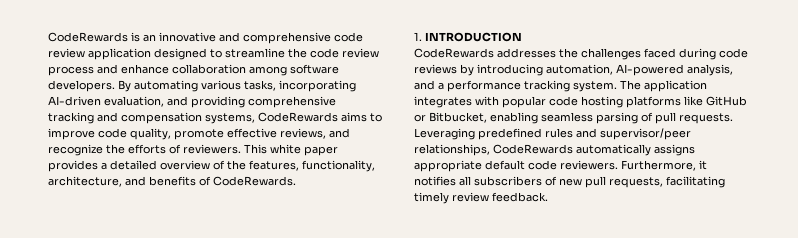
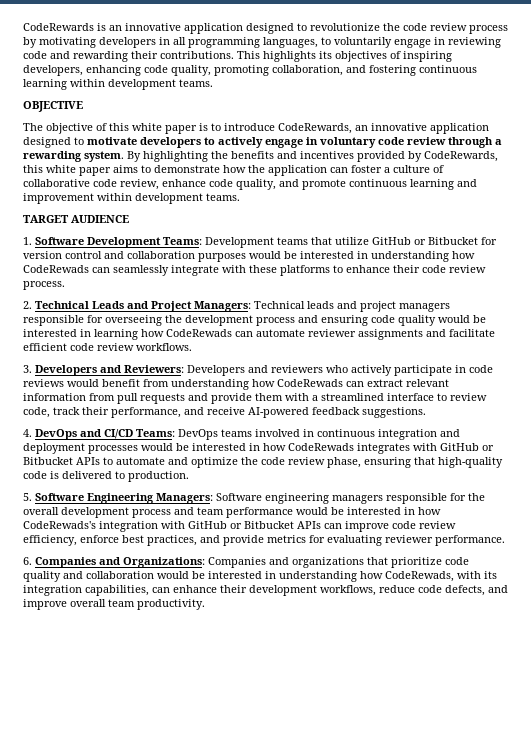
[219,32,363,44] [48,48,285,60] and comprehensive code review application designed to streamline -> [184,23,380,34] application designed to revolutionize
[97,64,339,76] [48,80,356,92] [48,96,336,108] [48,112,382,124] [48,128,350,140] [48,144,338,156] [48,160,375,172] [48,176,296,187] [414,32,522,42] [414,48,748,60] [414,64,733,76] [414,80,707,92] [414,96,747,108] [414,112,733,124] [414,128,691,140] [414,144,695,156] [414,160,707,172] [414,176,725,188] [414,192,548,204] and enhance collaboration among software developers. By automating various tasks, incorporating AI-driven evaluation, and providing comprehensive tracking and compensation systems, CodeRewards aims to improve code quality, promote effective reviews, and recognize the efforts of reviewers. This white paper provides a detailed overview of the features, functionality, architecture, and benefits of CodeRewards. // 1. INTRODUCTION // CodeRewards addresses the challenges faced during code reviews by introducing automation, AI-powered analysis, and a performance tracking system. The application integrates with popular code hosting platforms like GitHub or Bitbucket, enabling seamless parsing of pull requests. Leveraging predefined rules and supervisor/peer relationships, CodeRewards automatically assigns appropriate default code reviewers. Furthermore, it notifies all subscribers of new pull requests, facilitating timely review feedback. -> [23,37,501,48] [23,51,452,62] [23,65,477,76] [23,79,213,90] [23,101,83,112] [23,123,489,134] [23,137,502,148] [23,151,498,162] [23,165,444,176] [23,179,477,190] [23,193,240,204] [23,215,129,223] [23,237,497,248] [23,251,475,262] [23,265,486,276] [23,281,65,290] [23,301,450,312] [23,315,486,326] [23,329,495,340] [23,343,192,351] [23,365,493,376] [23,379,449,390] [23,393,487,404] [23,407,426,418] [23,429,460,440] [23,443,494,454] [23,457,503,468] [23,471,189,482] [23,493,485,504] [23,507,441,518] [23,521,456,532] [23,535,505,546] [23,557,469,568] [23,571,497,582] [23,585,508,596] [23,599,205,610] by motivating developers in all programming languages, to voluntarily engage in reviewing code and rewarding their contributions. This highlights its objectives of inspiring developers, enhancing code quality, promoting collaboration, and fostering continuous learning within development teams. // OBJECTIVE // The objective of this white paper is to introduce CodeRewards, an innovative application designed to motivate developers to actively engage in voluntary code review through a rewarding system. By highlighting the benefits and incentives provided by CodeRewards, this white paper aims to demonstrate how the application can foster a culture of collaborative code review, enhance code quality, and promote continuous learning and improvement within development teams. // TARGET AUDIENCE // 1. Software Development Teams: Development teams that utilize GitHub or Bitbucket for version control and collaboration purposes would be interested in understanding how CodeRewads can seamlessly integrate with these platforms to enhance their code review process. // 2. Technical Leads and Project Managers: Technical leads and project managers responsible for overseeing the development process and ensuring code quality would be interested in learning how CodeRewads can automate reviewer assignments and facilitate efficient code review workflows. // 3. Developers and Reviewers: Developers and reviewers who actively participate in code reviews would benefit from understanding how CodeRewads can extract relevant information from pull requests and provide them with a streamlined interface to review code, track their performance, and receive AI-powered feedback suggestions. // 4. DevOps and CI/CD Teams: DevOps teams involved in continuous integration and deployment processes would be interested in how CodeRewads integrates with GitHub or Bitbucket APIs to automate and optimize the code review phase, ensuring that high-quality code is delivered to production. // 5. Software Engineering Managers: Software engineering managers responsible for the overall development process and team performance would be interested in how CodeRewads's integration with GitHub or Bitbucket APIs can improve code review efficiency, enforce best practices, and provide metrics for evaluating reviewer performance. // 6. Companies and Organizations: Companies and organizations that prioritize code quality and collaboration would be interested in understanding how CodeRewads, with its integration capabilities, can enhance their development workflows, reduce code defects, and improve overall team productivity.

